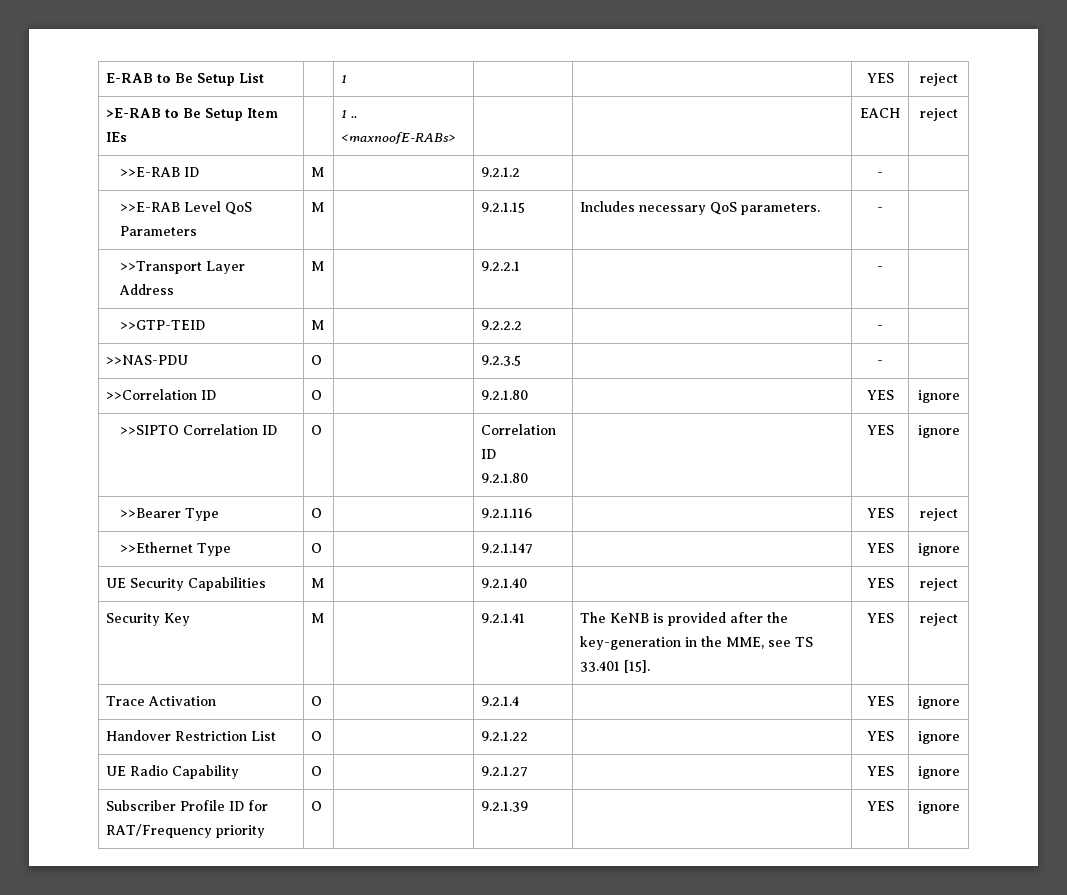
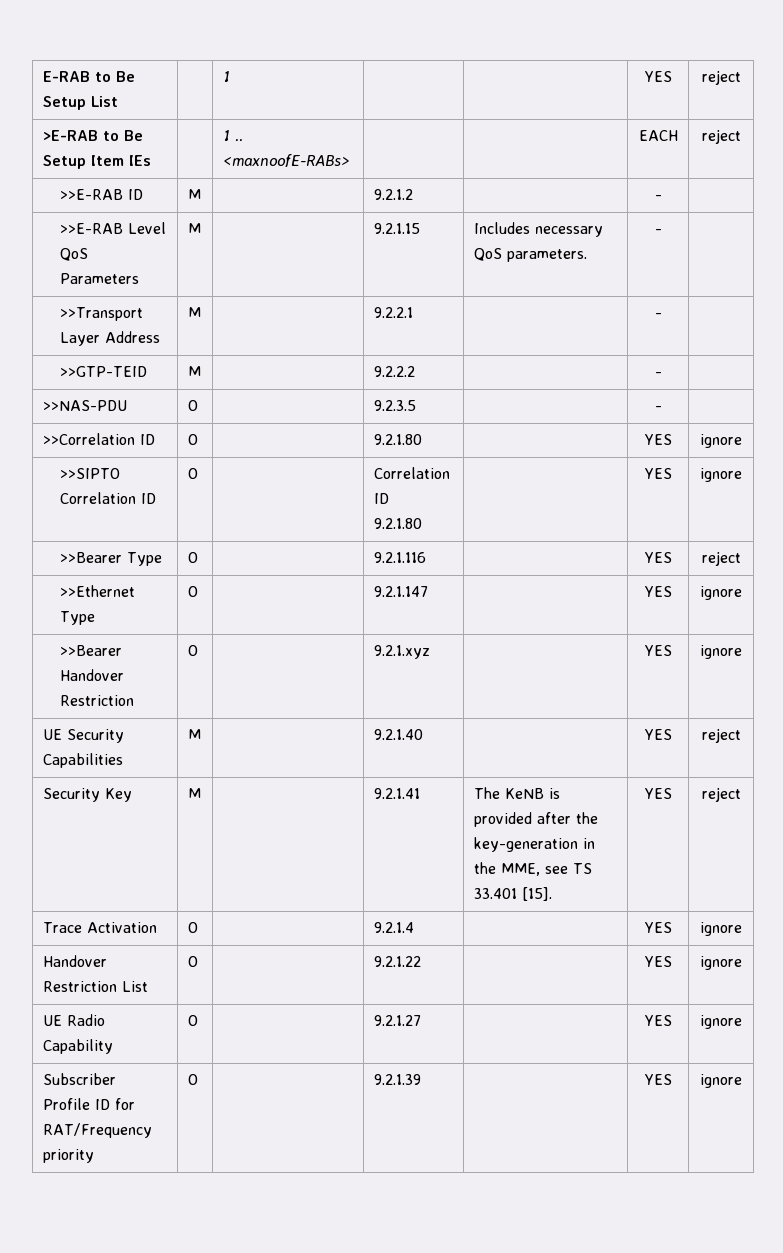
(960, 549) none -> [59,645,122,656] [59,669,124,681] [59,695,134,706] [187,645,198,656] [373,645,430,659] [644,645,672,656] [700,645,742,659] // >>Bearer Handover Restriction | O | | 9.2.1.xyz | | YES | ignore

